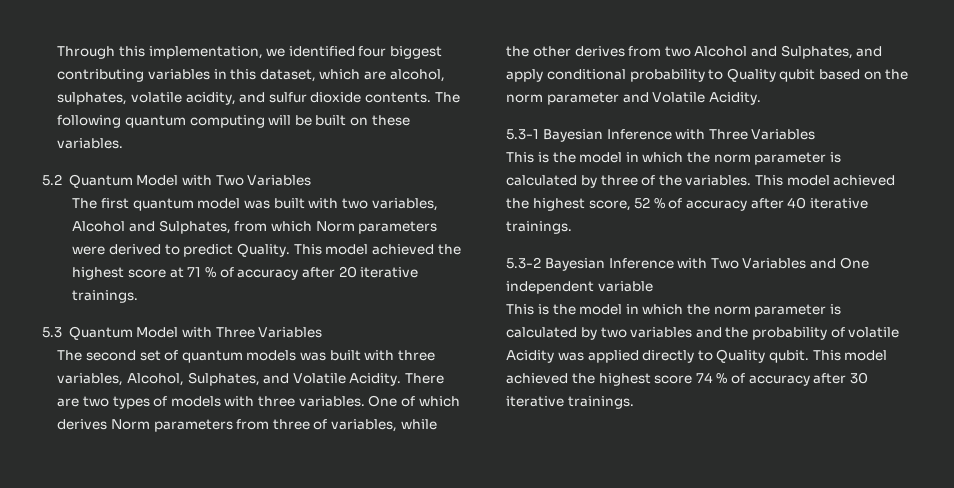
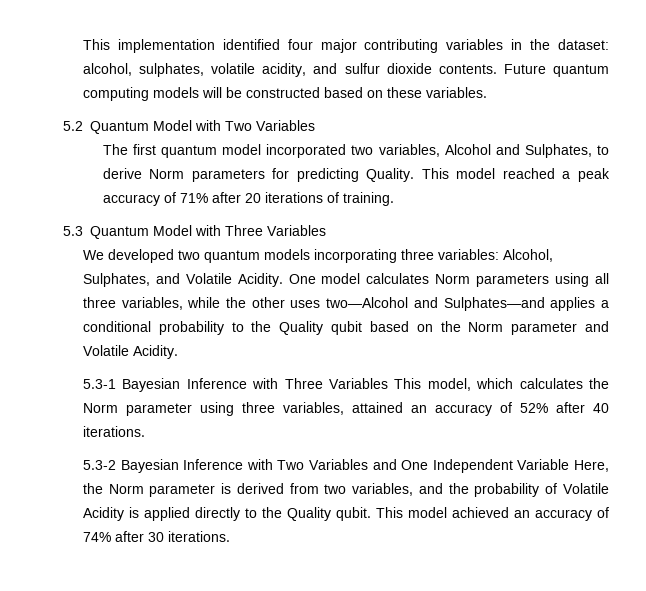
[57,46,286,59] Through this implementation, we -> [82,39,215,53] This implementation
[390,46,443,59] biggest -> [320,39,357,53] major
[230,69,387,82] this dataset, which are -> [530,39,609,50] the dataset:
[434,92,460,103] [57,115,122,128] The following -> [503,64,546,74] Future
(265, 121) none -> [152,87,199,98] models
[315,115,347,126] built -> [245,87,363,98] constructed based
[244,198,339,209] was built with -> [266,144,347,158] incorporated
[234,221,438,234] [72,243,461,257] [72,266,419,280] [72,290,139,303] from which Norm parameters were derived to predict Quality. This model achieved the highest score at 71 % of accuracy after 20 iterative trainings. -> [597,145,609,155] [102,168,611,182] [102,192,394,206] to derive Norm parameters for predicting Quality. This model reached a peak accuracy of 71% after 20 iterations of training.
[57,350,436,363] [57,373,124,386] The second set of quantum models was built with three variables, -> [82,249,499,263] We developed two quantum models incorporating three variables:
[405,373,445,384] [57,395,460,409] [57,419,437,432] [506,45,883,59] [506,69,544,82] There are two types of models with three variables. One of which derives Norm parameters from three of variables, while the other derives from two Alcohol and Sulphates, and apply -> [288,273,609,287] [82,297,609,311] One model calculates Norm parameters using all three variables, while the other uses two—Alcohol and Sulphates—and applies a
(724, 74) none -> [251,321,272,332] the
[506,94,544,103] norm -> [468,322,504,332] Norm
[506,152,842,165] [506,175,896,188] [506,197,869,211] [506,221,573,234] // This is the model in which the norm parameter is calculated by three of the variables. This model achieved the highest score, 52 % of accuracy after 40 iterative trainings. -> [394,378,609,391] [82,402,610,416] [82,426,145,437] This model, which calculates the Norm parameter using three variables, attained an accuracy of 52% after 40 iterations.
[506,281,653,294] [506,304,842,317] [506,327,693,340] independent variable // This is the model in which the norm parameter is calculated by two variables -> [432,459,609,473] [82,483,414,497] Independent Variable Here, the Norm parameter is derived from two variables,
[848,327,900,338] [506,350,584,363] volatile Acidity was -> [563,483,609,494] [82,507,139,521] Volatile Acidity is
(713, 355) none -> [261,507,282,518] the
[571,372,869,386] [506,396,634,409] the highest score 74 % of accuracy after 30 iterative trainings. -> [513,507,610,521] [82,531,230,542] an accuracy of 74% after 30 iterations.

